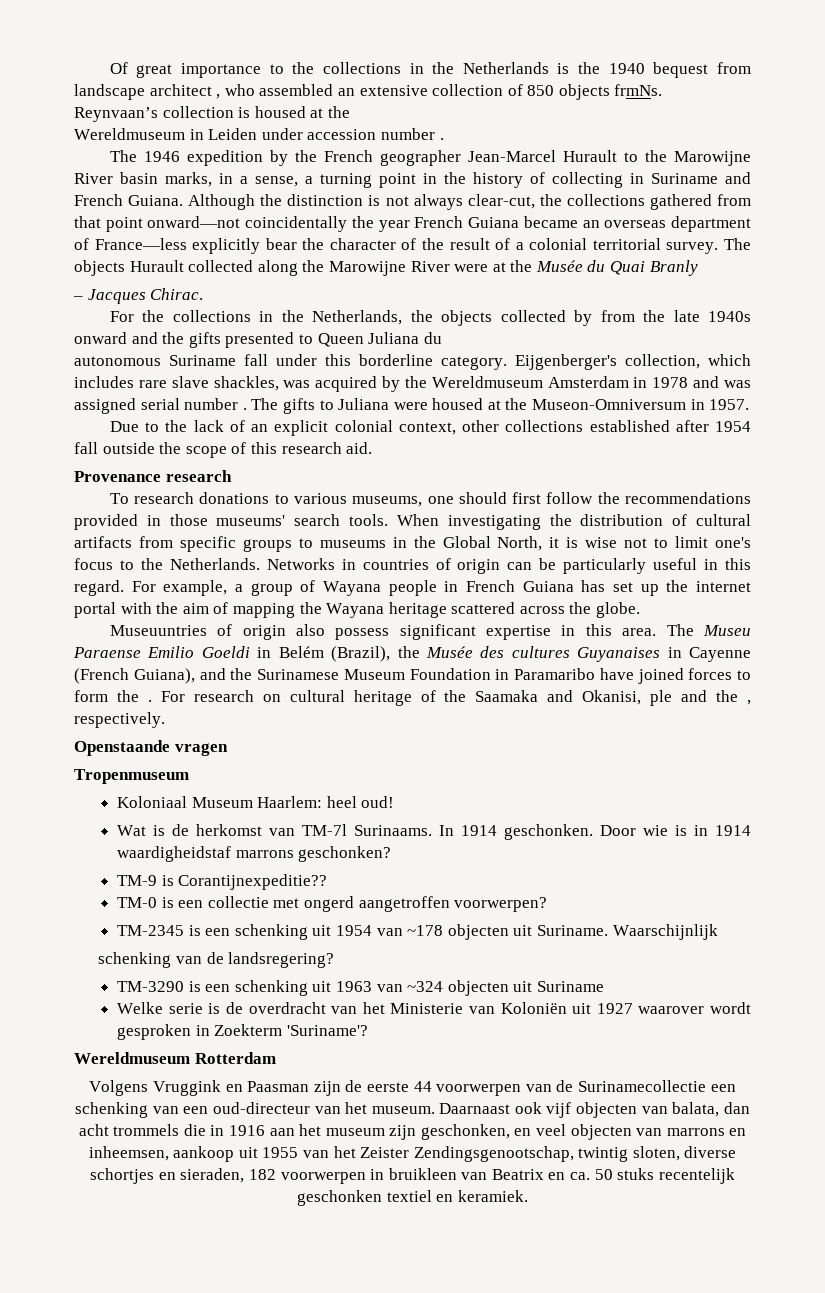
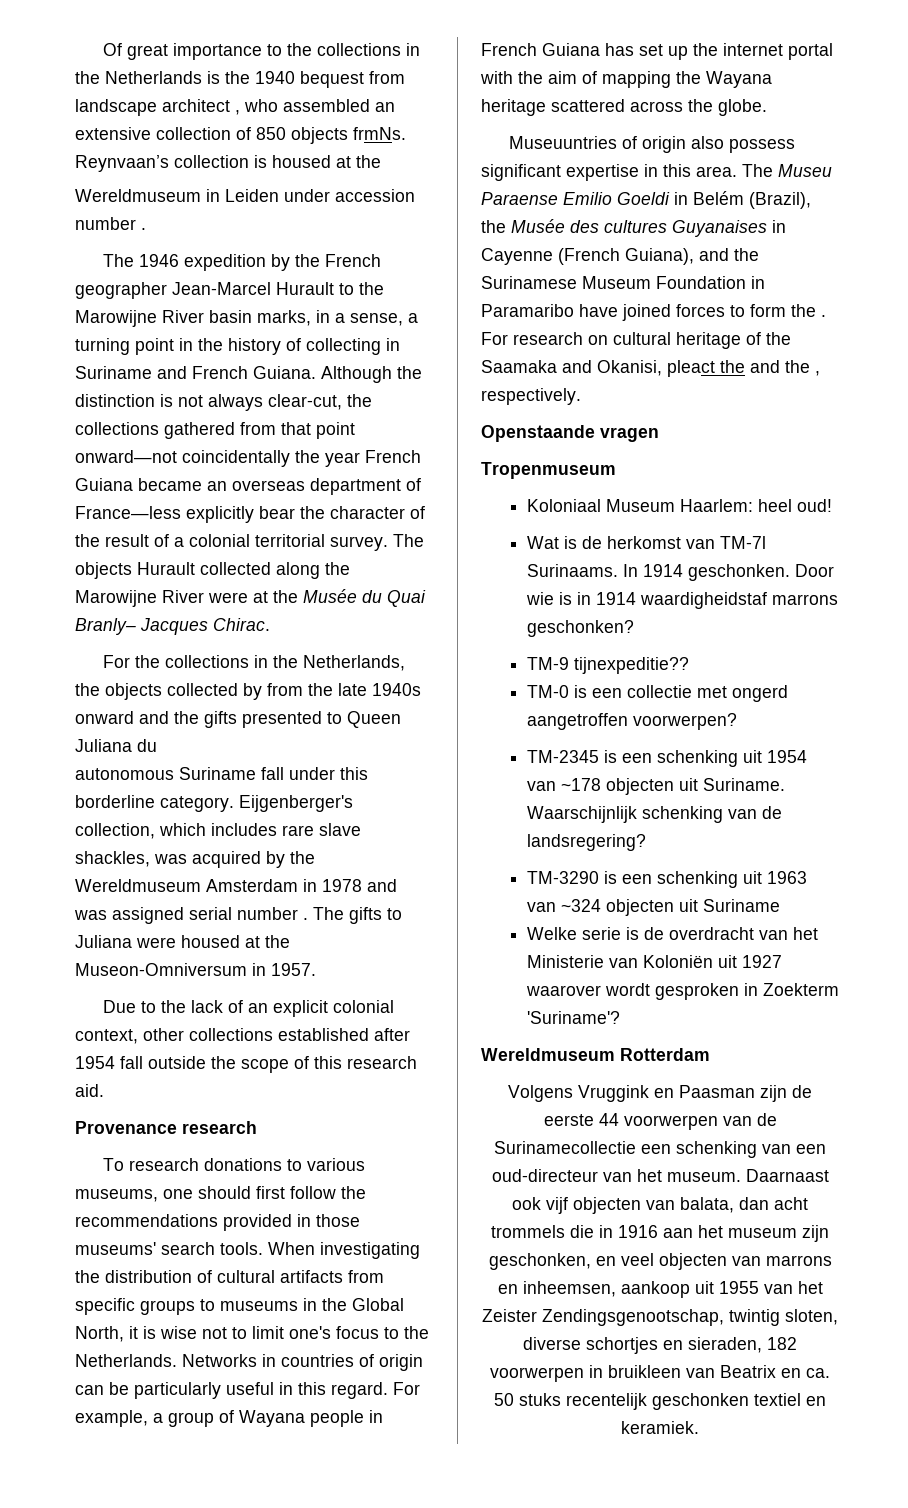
[649,260,698,276] [73,296,83,300] Branly // – -> [75,618,136,635] Branly–
[650,690,673,706] ple -> [667,360,745,377] pleact the
[161,874,328,890] is Corantijnexpeditie?? -> [573,657,689,674] tijnexpeditie??
(718, 932) // -> (637, 814) none

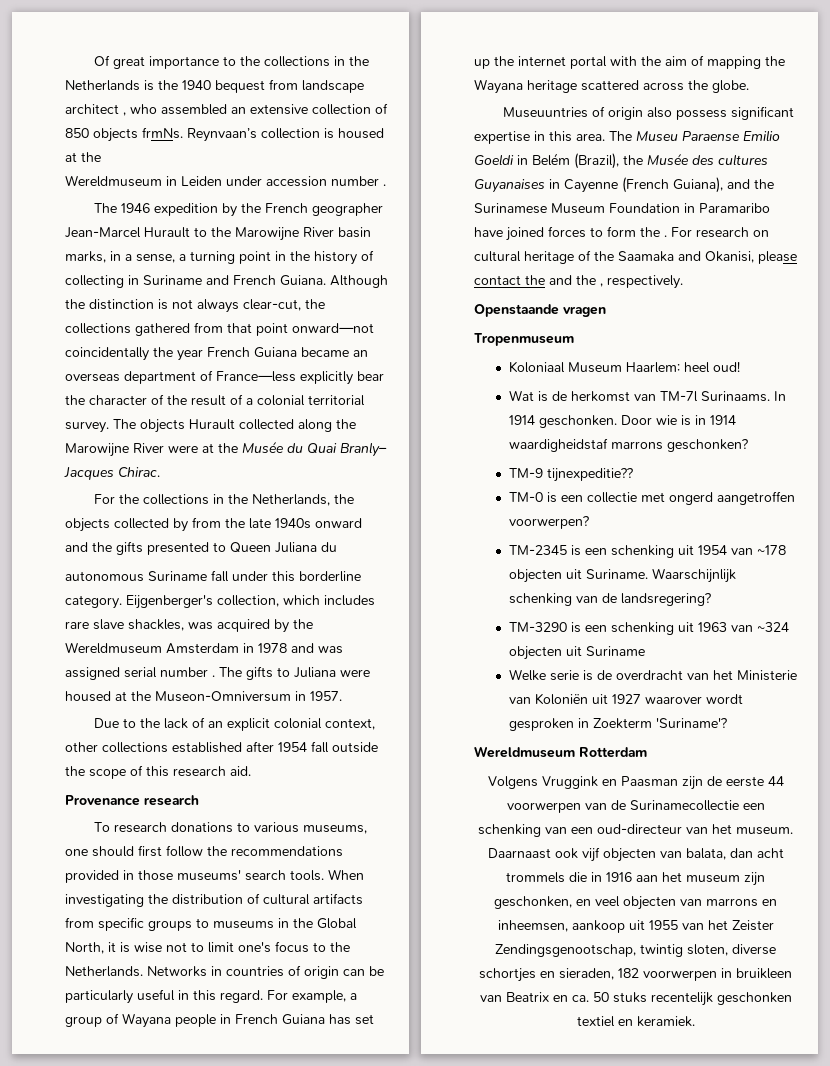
[667,360,715,377] pleact -> [758,251,797,264] [474,275,521,285] please contact

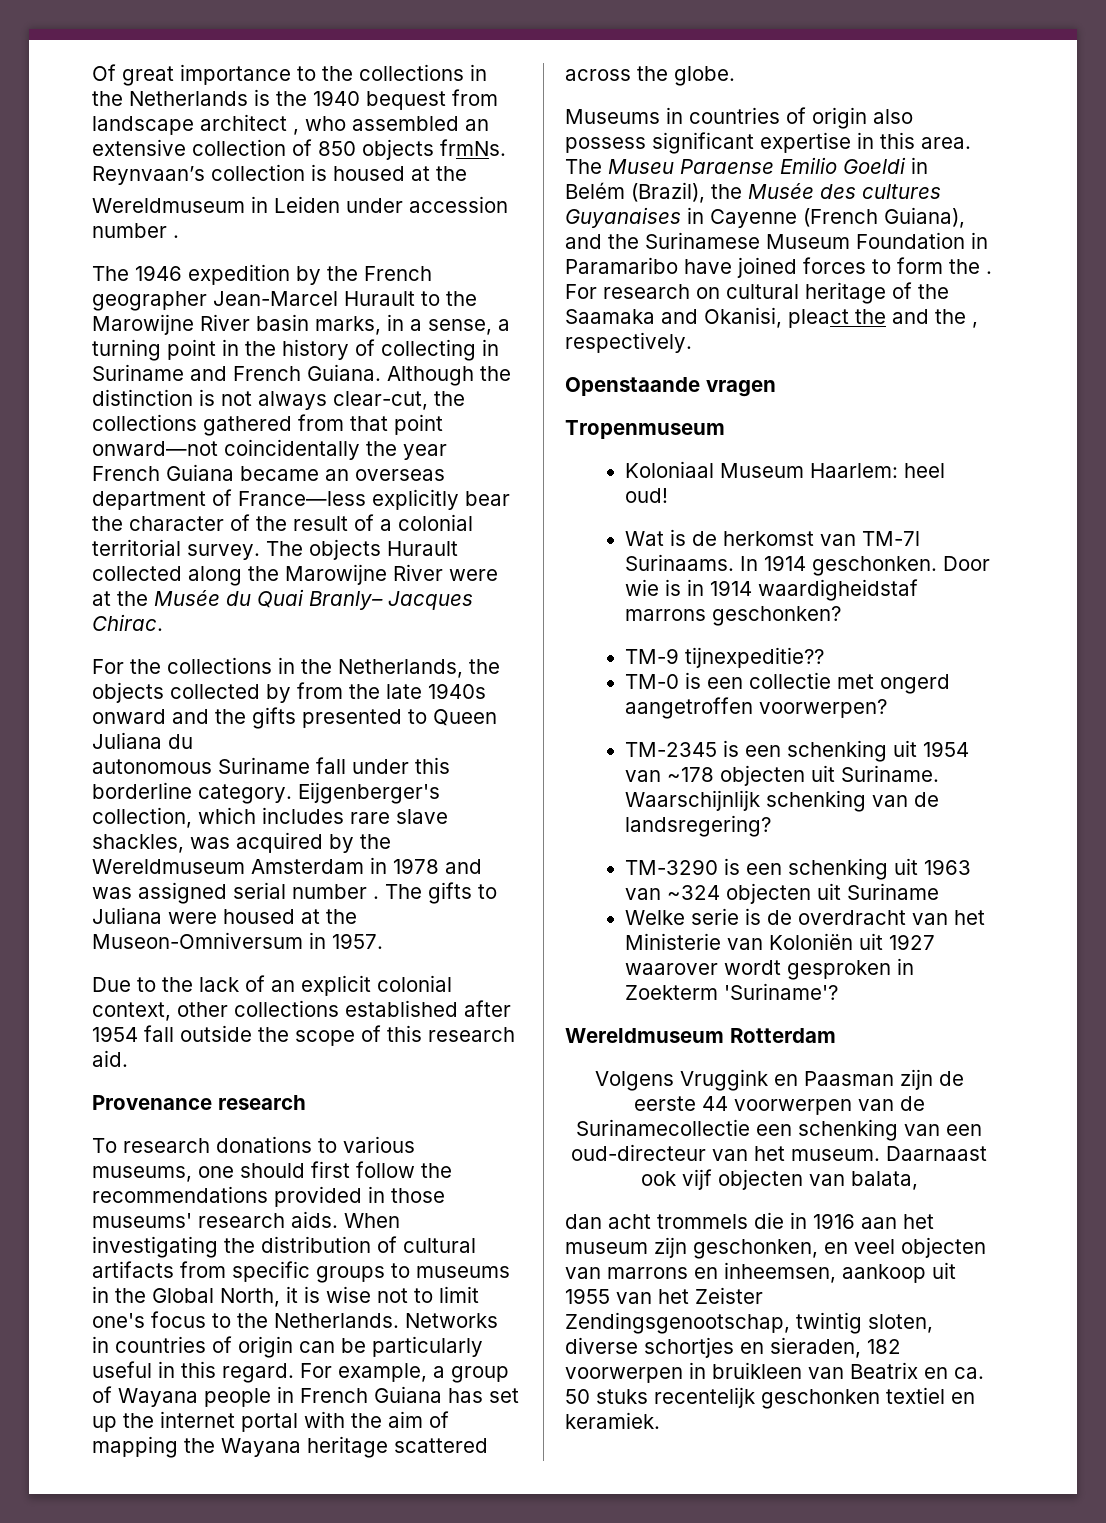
[245,870,324,881] search tools. -> [198,1211,338,1228] research aids.
[503,107,589,118] Museuuntries -> [565,107,780,124] Museums in countries
[758,251,797,264] [474,275,521,285] please contact -> [788,309,849,328] pleact
(726, 854) none -> (918, 1180) //

